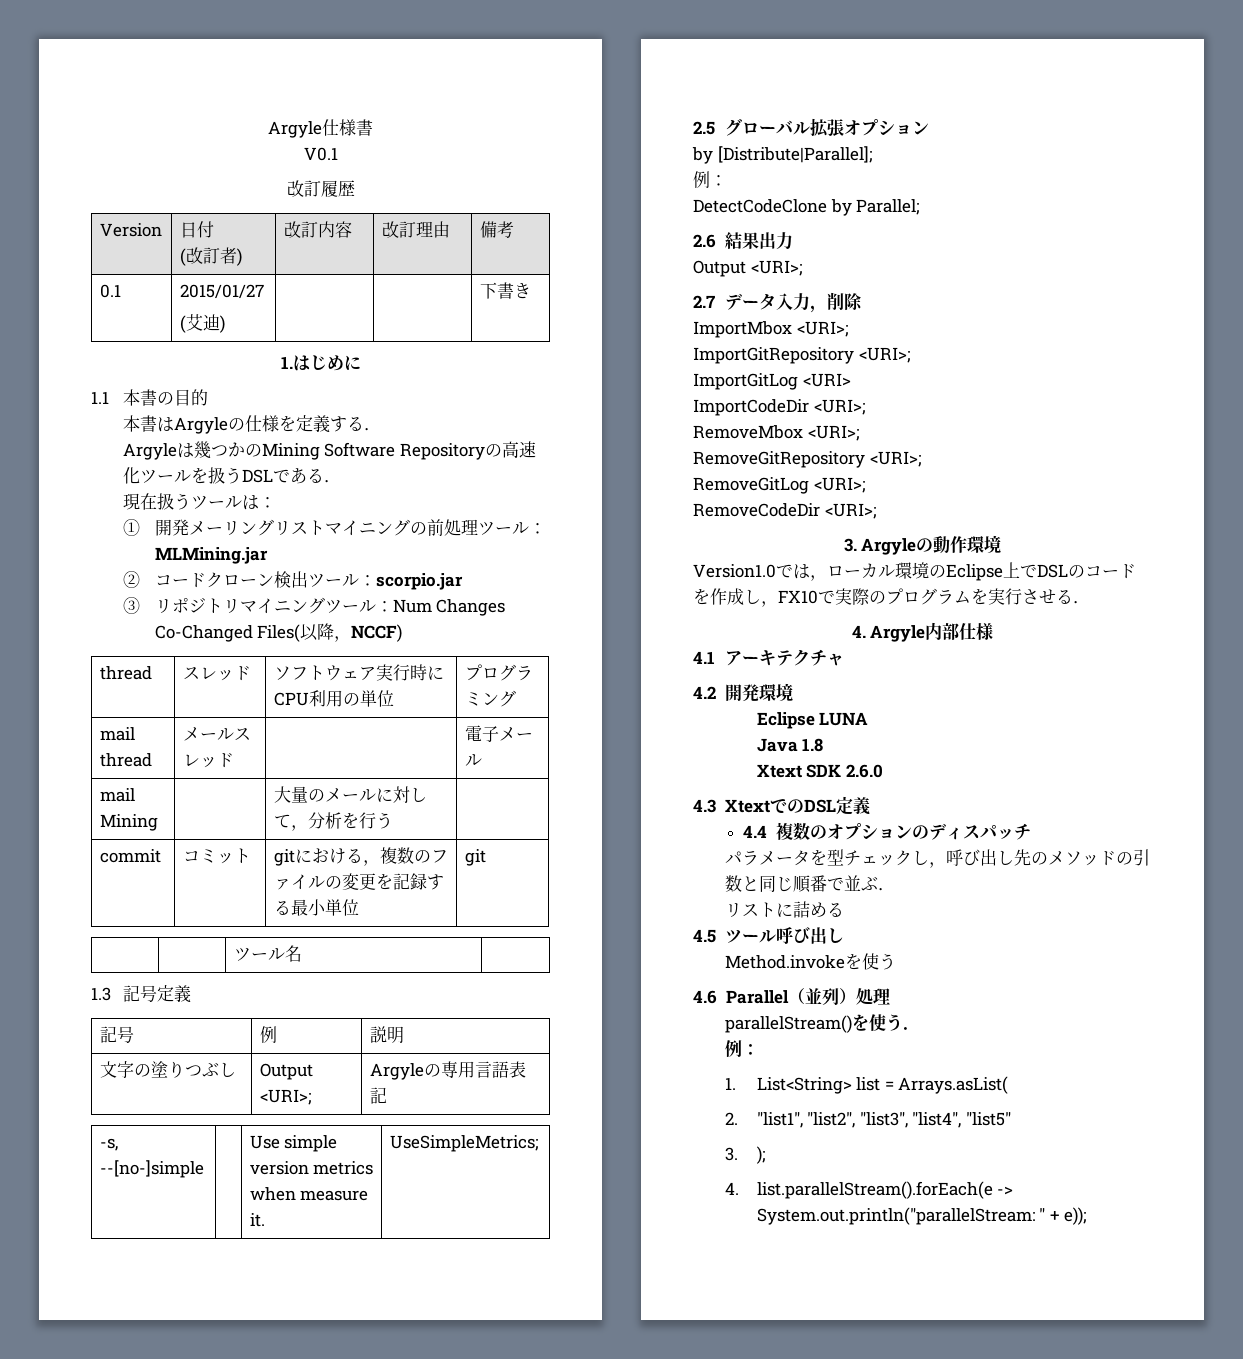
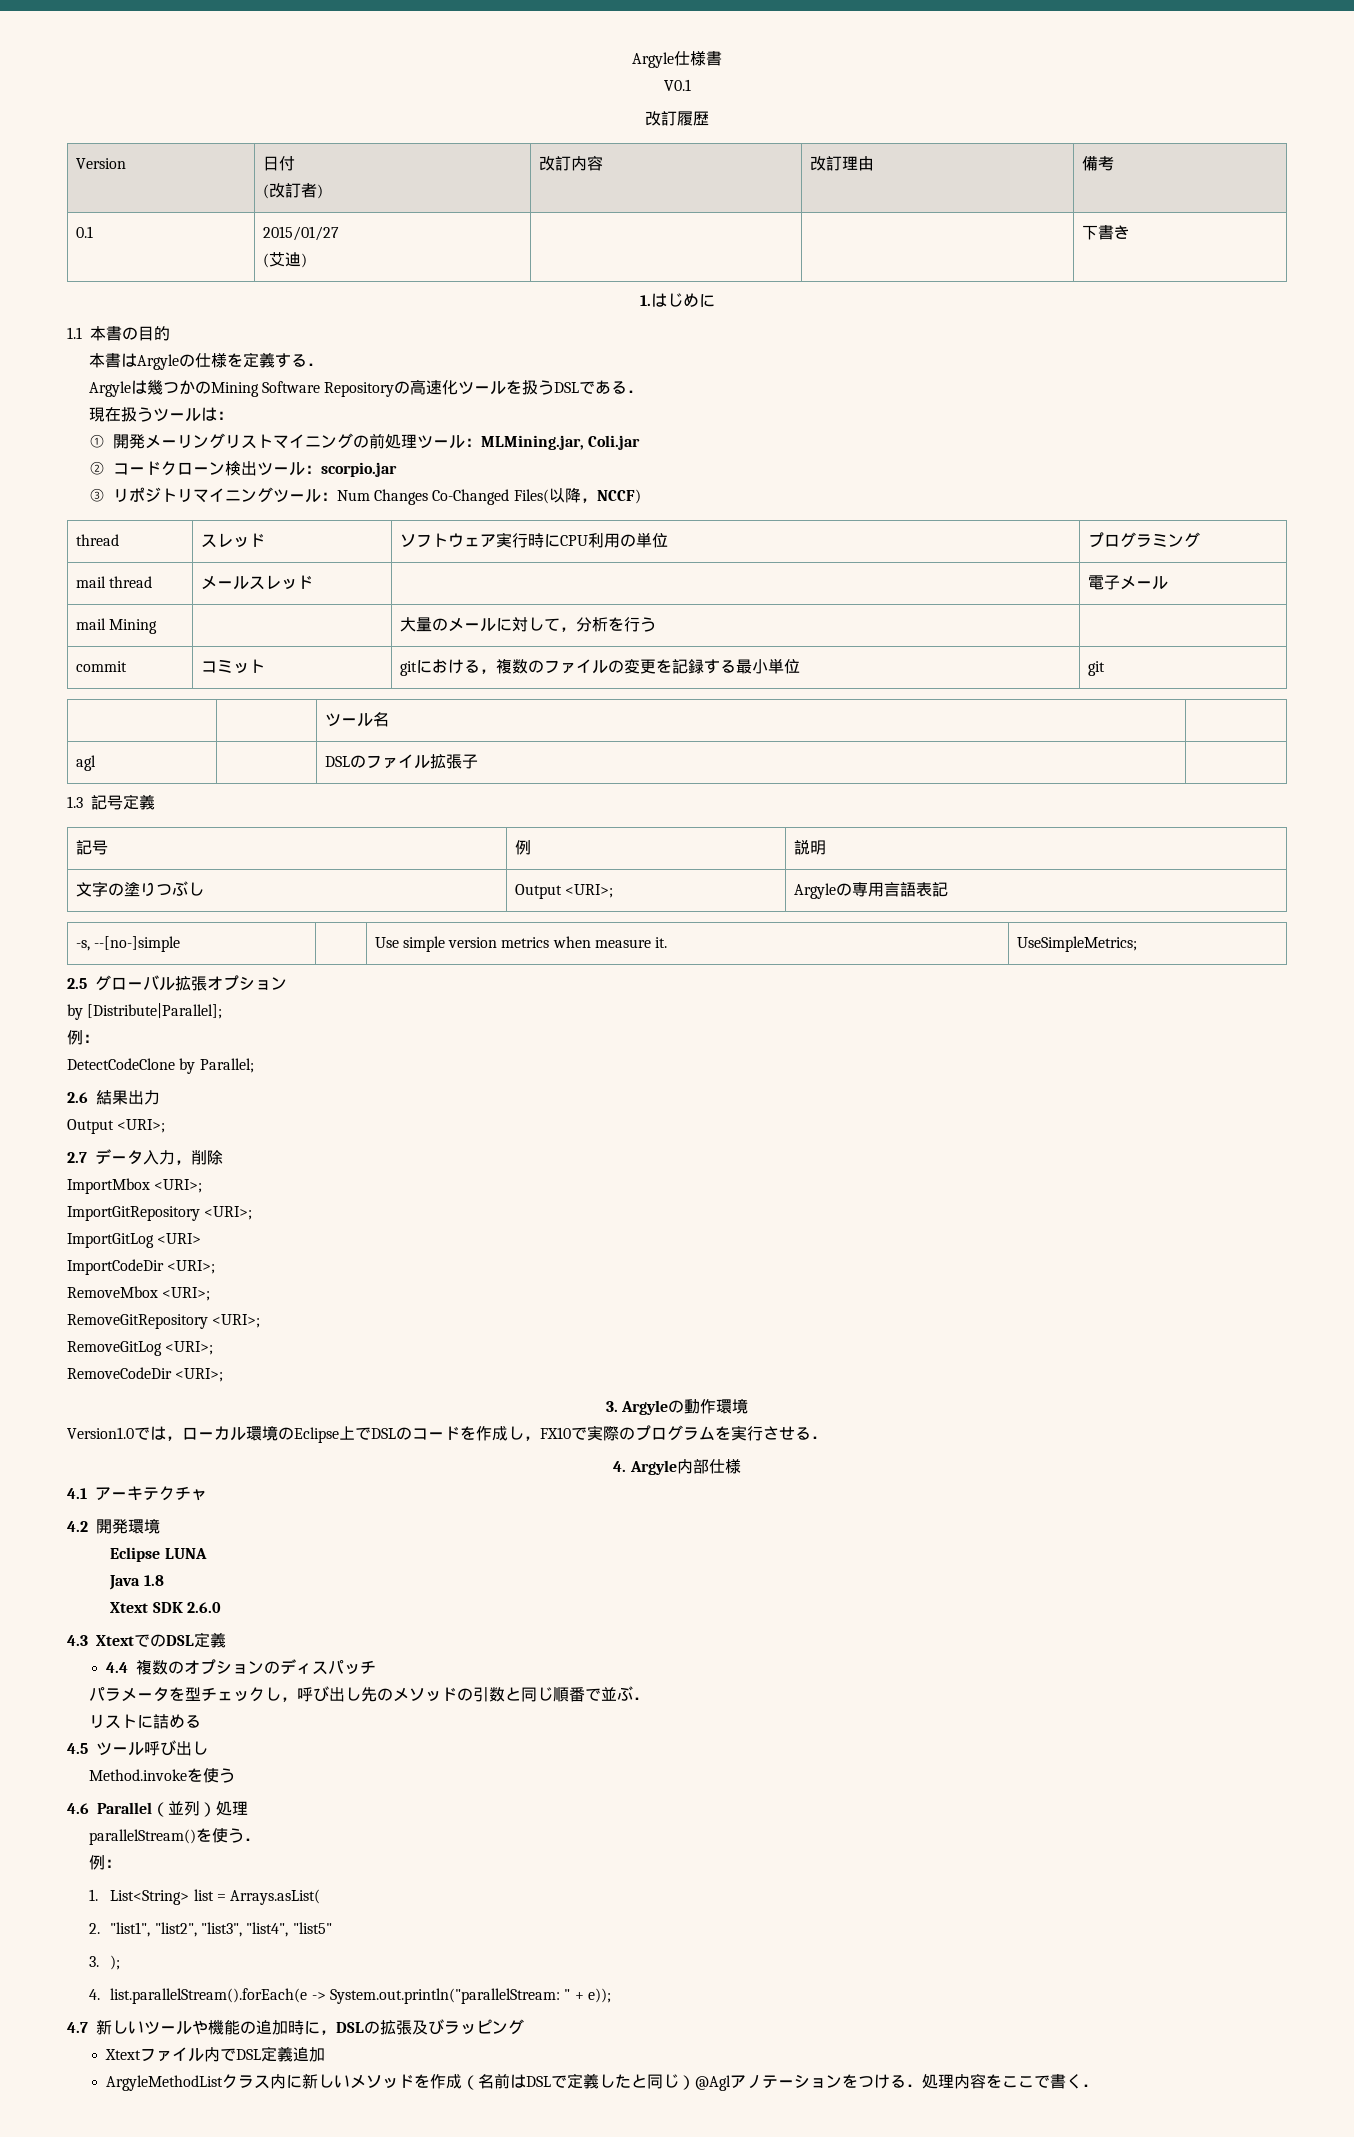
[154,547,268,564] MLMining.jar -> [480,435,641,450] MLMining.jar, Coli.jar
(302, 953) none -> [75,755,96,771] [324,754,478,769] // agl | | DSLのファイル拡張子 |
(1088, 1216) none -> [67,2019,524,2035] [105,2046,326,2062] [106,2073,1099,2091] // 4.7新しいツールや機能の追加時に，DSLの拡張及びラッピング // Xtextファイル内でDSL定義追加 // ArgyleMethodListクラス内に新しいメソッドを作成（名前はDSLで定義したと同じ）@Aglアノテーションをつける．処理内容をここで書く．

